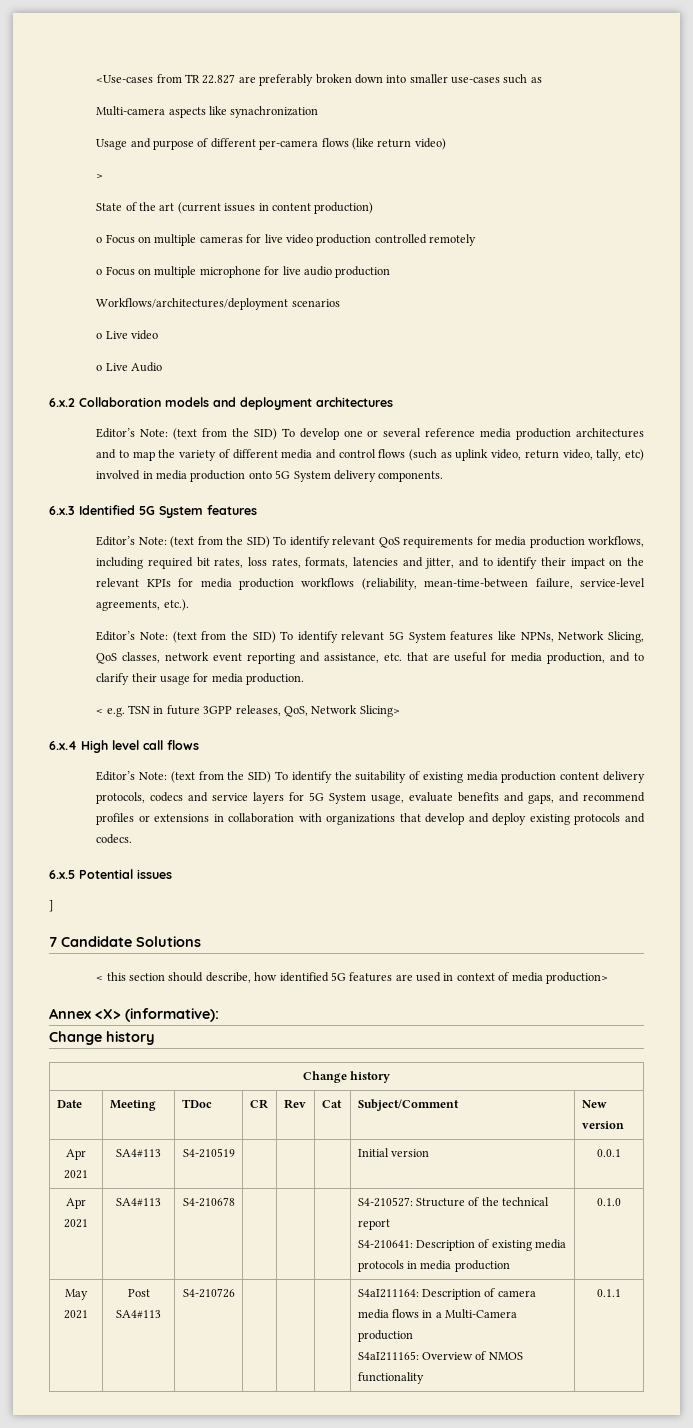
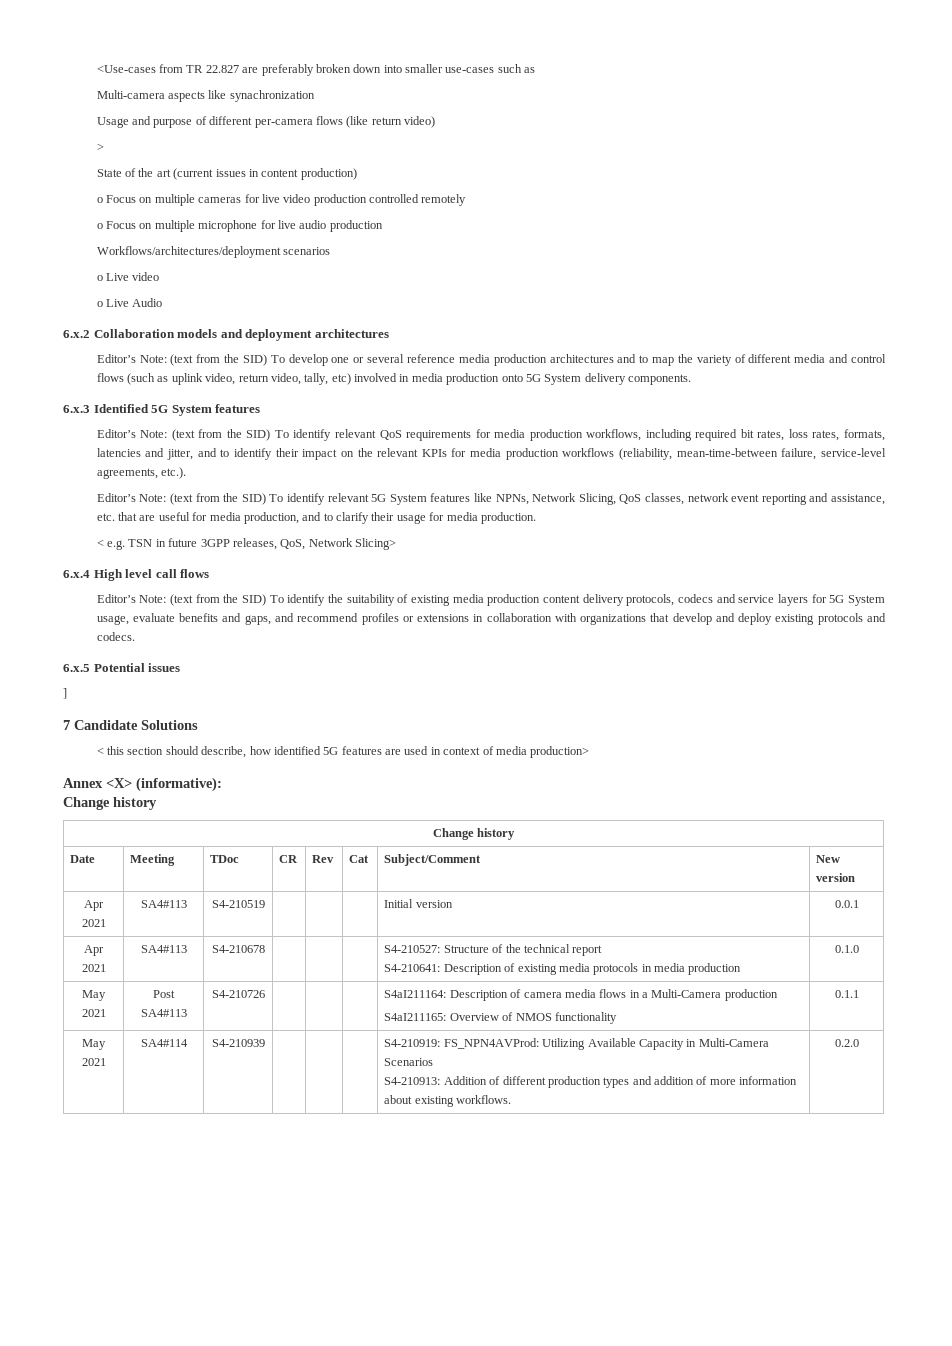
(621, 1293) none -> [82,1039,106,1050] [81,1058,106,1066] [140,1039,188,1047] [211,1039,265,1047] [384,1038,769,1050] [384,1058,434,1066] [384,1076,798,1088] [384,1095,512,1107] [834,1039,859,1047] // May 2021 | SA4#114 | S4-210939 | | | | S4-210919: FS_NPN4AVProd: Utilizing Available Capacity in Multi-Camera Scenarios // S4-210913: Addition of different production types and addition of more information about existing workflows. | 0.2.0

